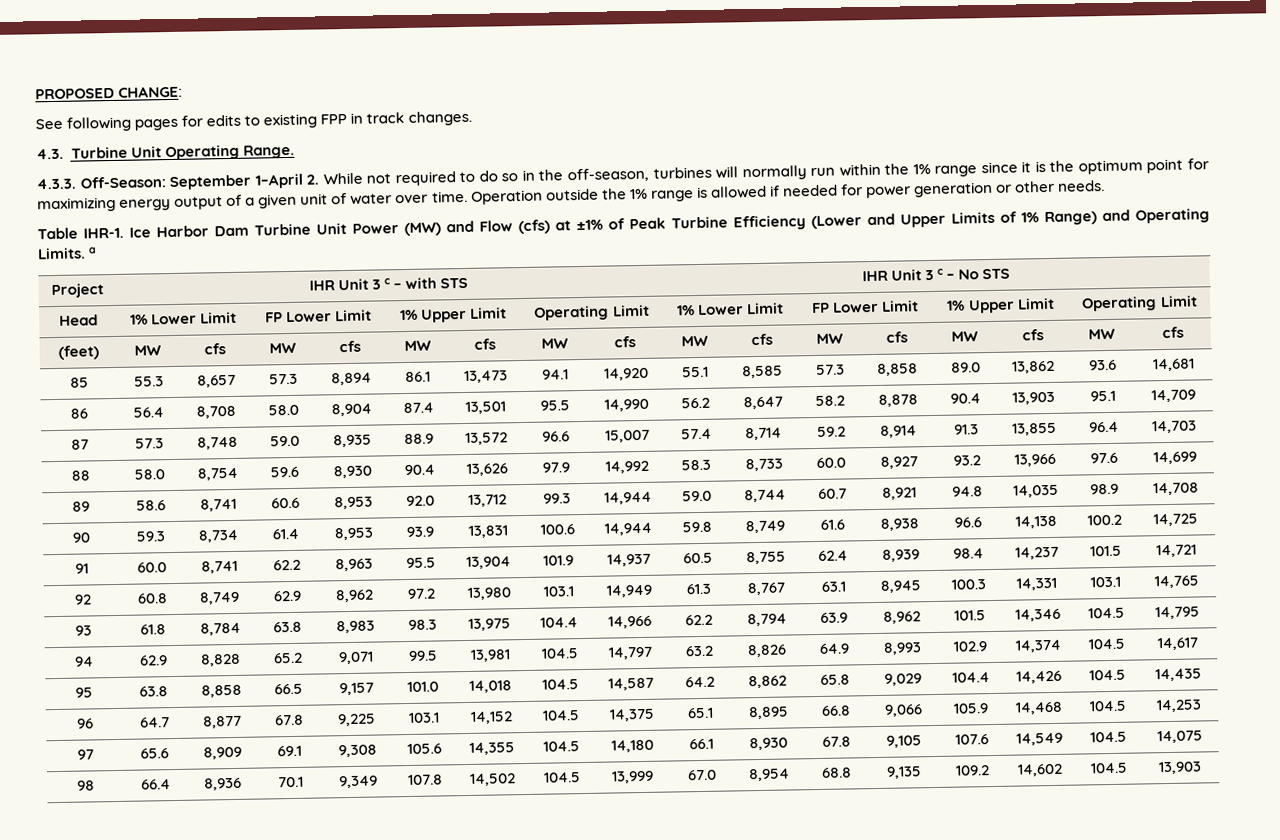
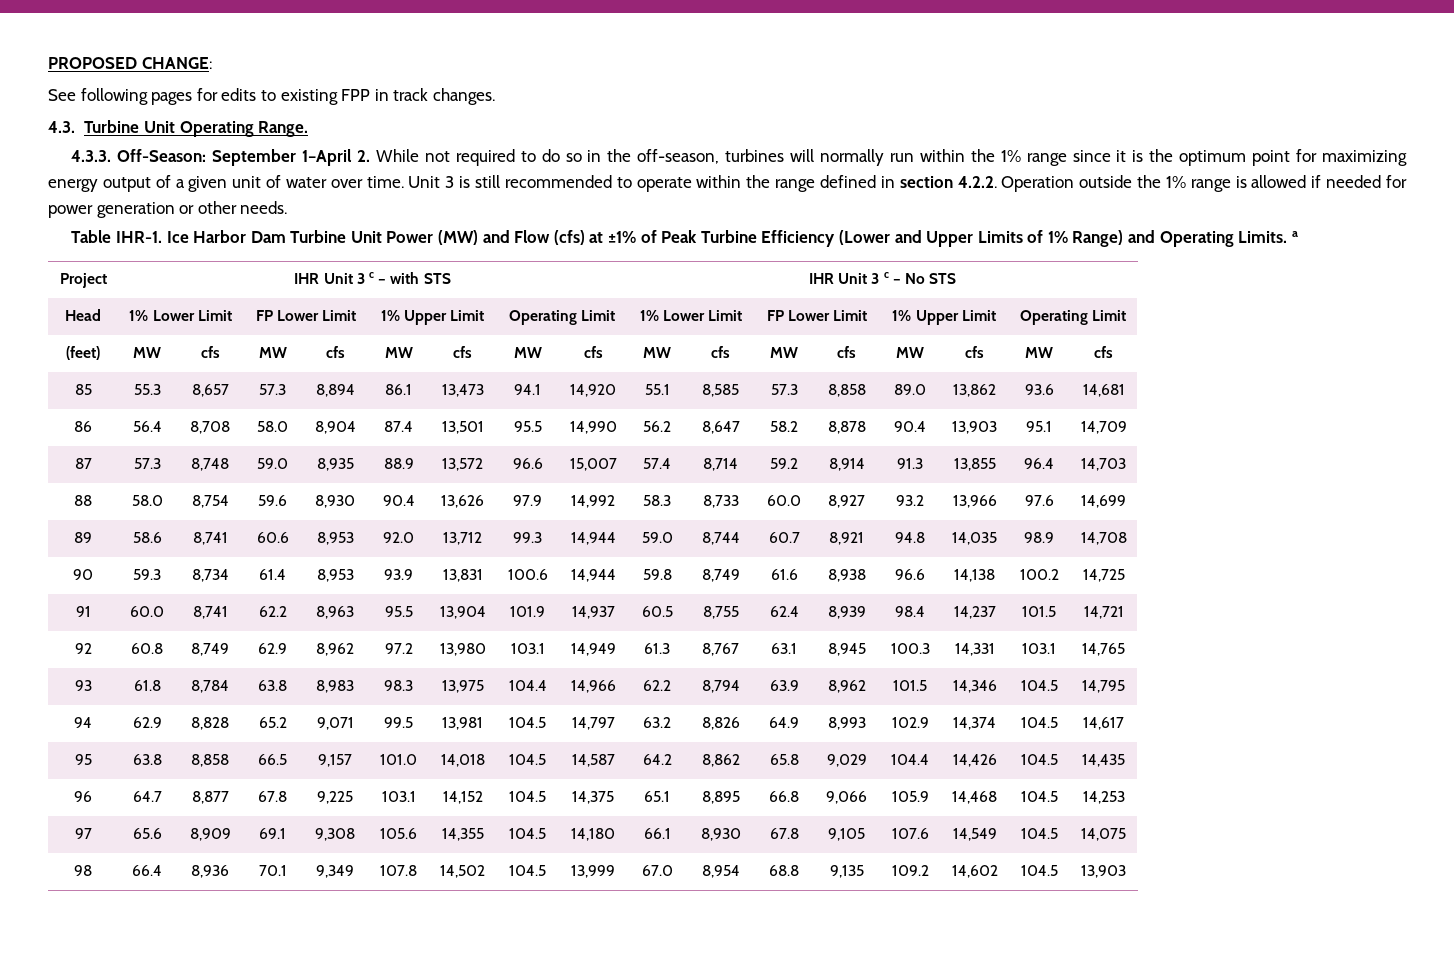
(468, 196) none -> [408,175,997,192] Unit 3 is still recommended to operate within the range defined in section 4.2.2.

